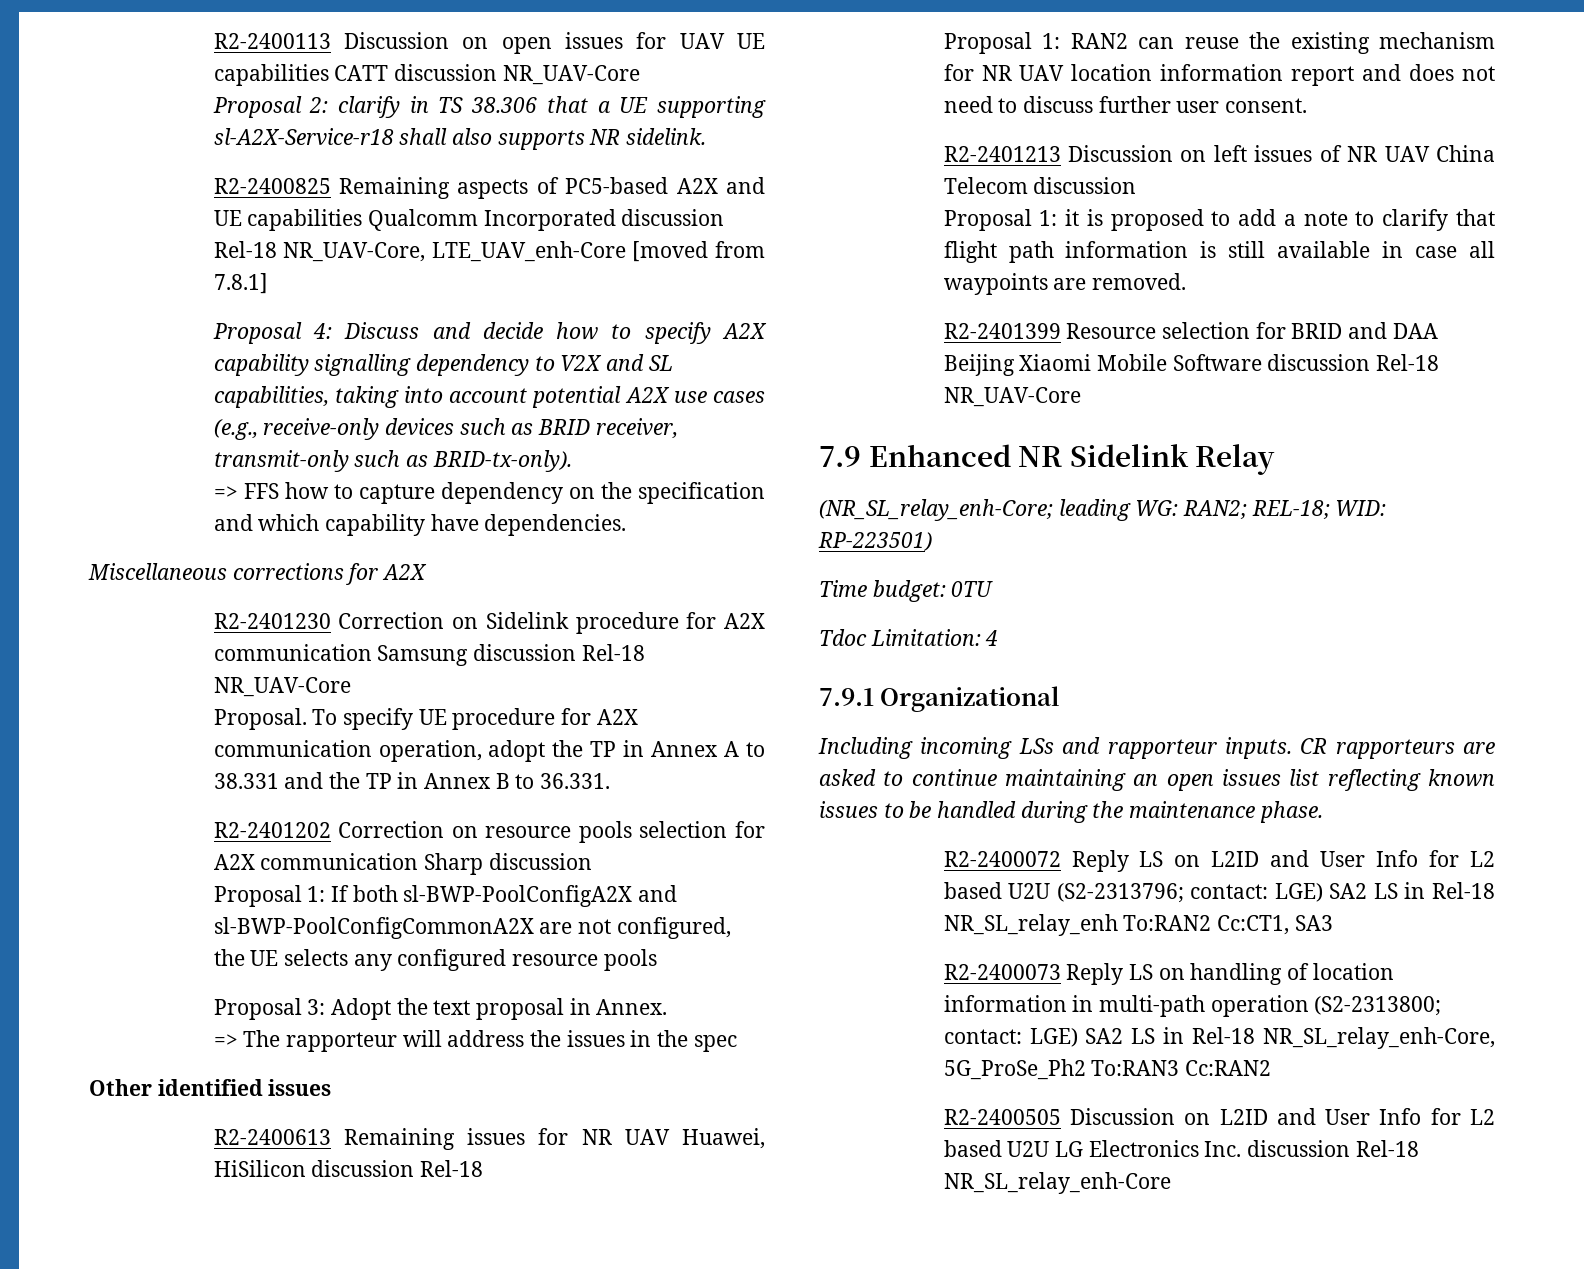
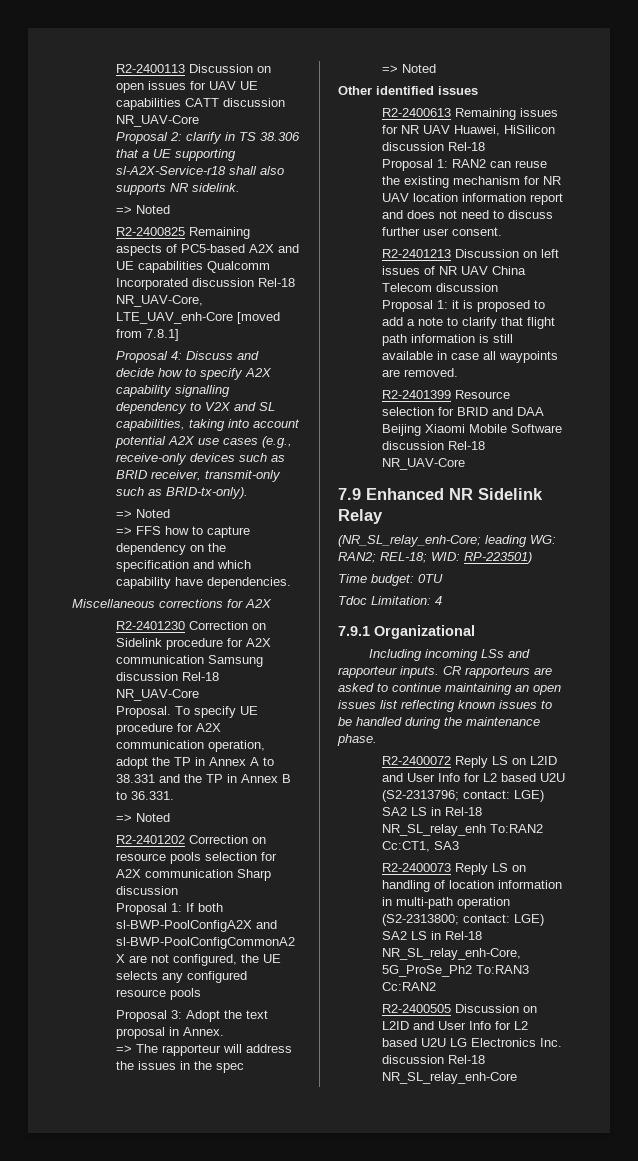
(706, 136) none -> [116,205,171,214] // => Noted
(572, 461) none -> [116,509,171,518] // => Noted
(610, 781) none -> [116,813,171,822] // => Noted
(737, 1043) none -> [382,64,437,73] // => Noted

